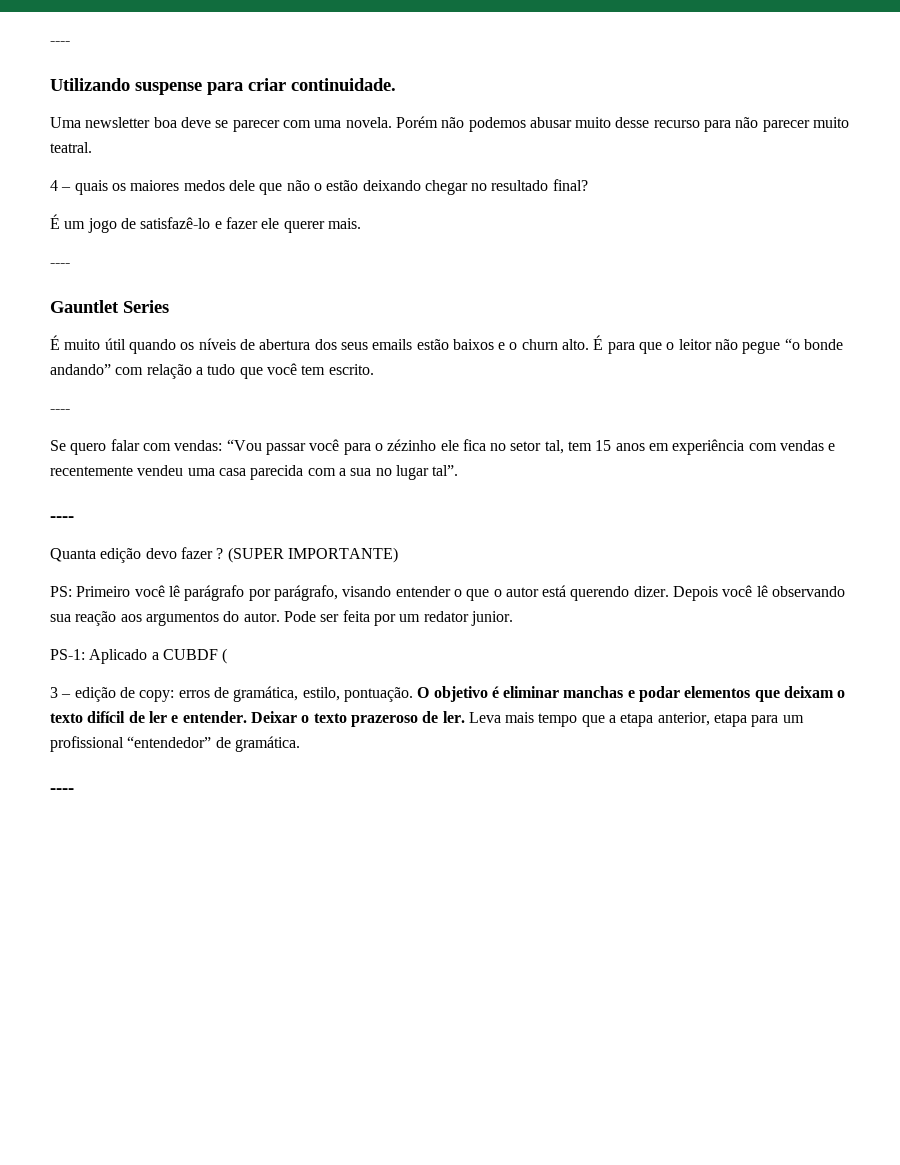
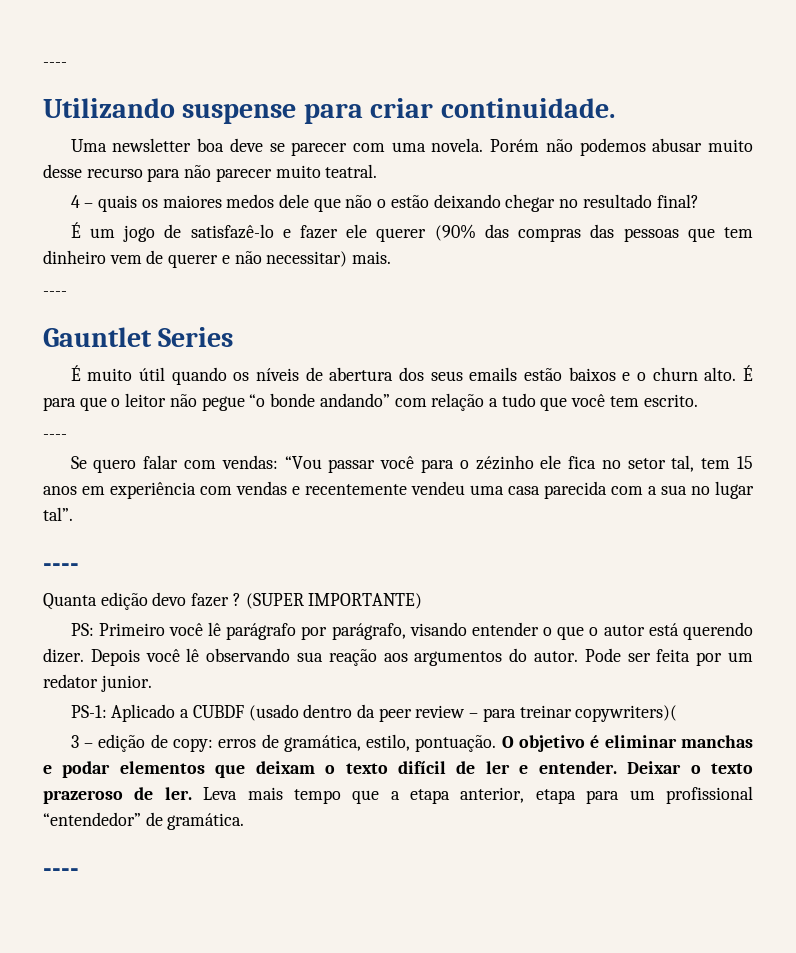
(325, 227) none -> [434,224,754,242] [43,250,348,268] (90% das compras das pessoas que tem dinheiro vem de querer e não necessitar)
[222,648,228,664] ( -> [248,704,678,722] (usado dentro da peer review – para treinar copywriters)(

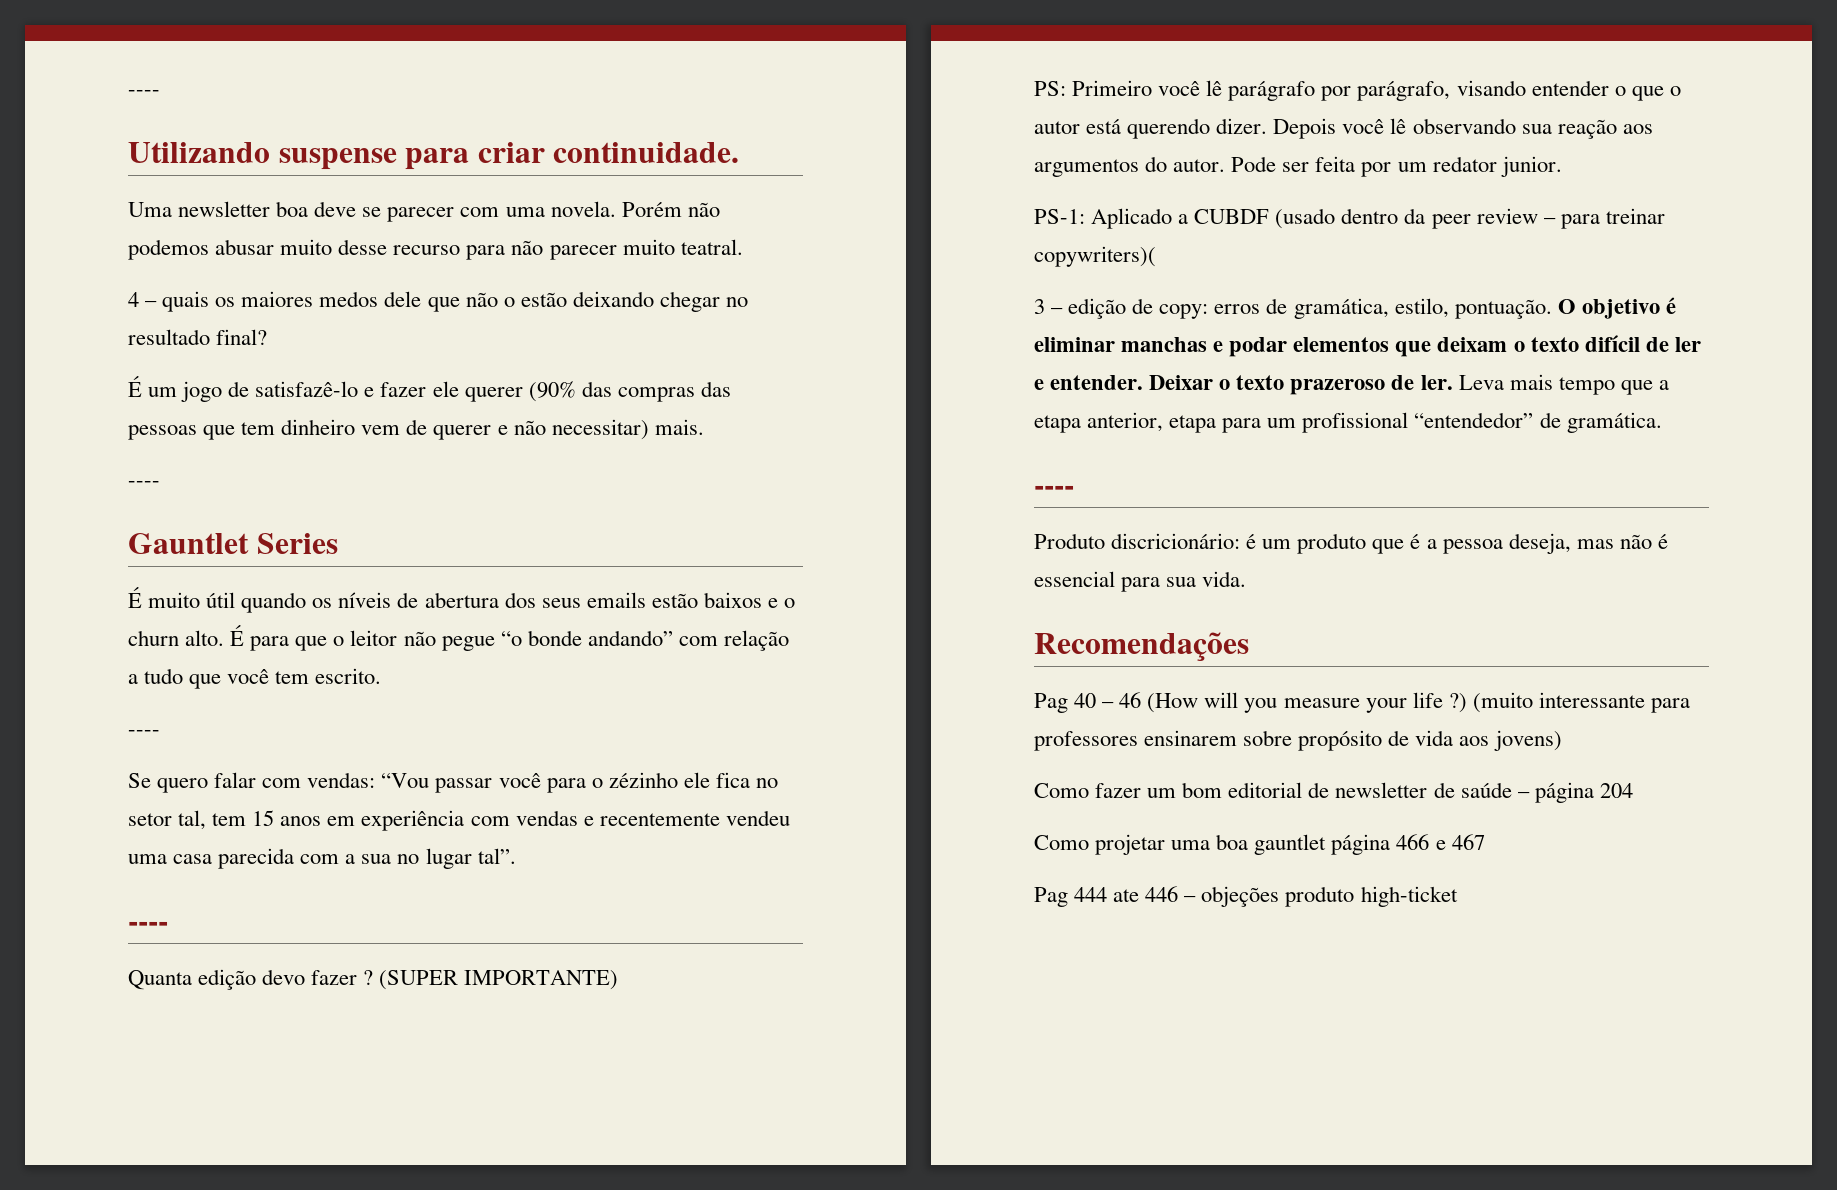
(79, 872) none -> [1034,533,1668,554] [1034,571,1247,592] [1034,632,1249,661] [1034,692,1690,713] [1034,730,1562,751] [1034,782,1633,803] [1034,834,1485,855] [1034,886,1458,907] // Produto discricionário: é um produto que é a pessoa deseja, mas não é essencial para sua vida. // Recomendações // Pag 40 – 46 (How will you measure your life ?) (muito interessante para professores ensinarem sobre propósito de vida aos jovens) // Como fazer um bom editorial de newsletter de saúde – página 204 // Como projetar uma boa gauntlet página 466 e 467 // Pag 444 ate 446 – objeções produto high-ticket

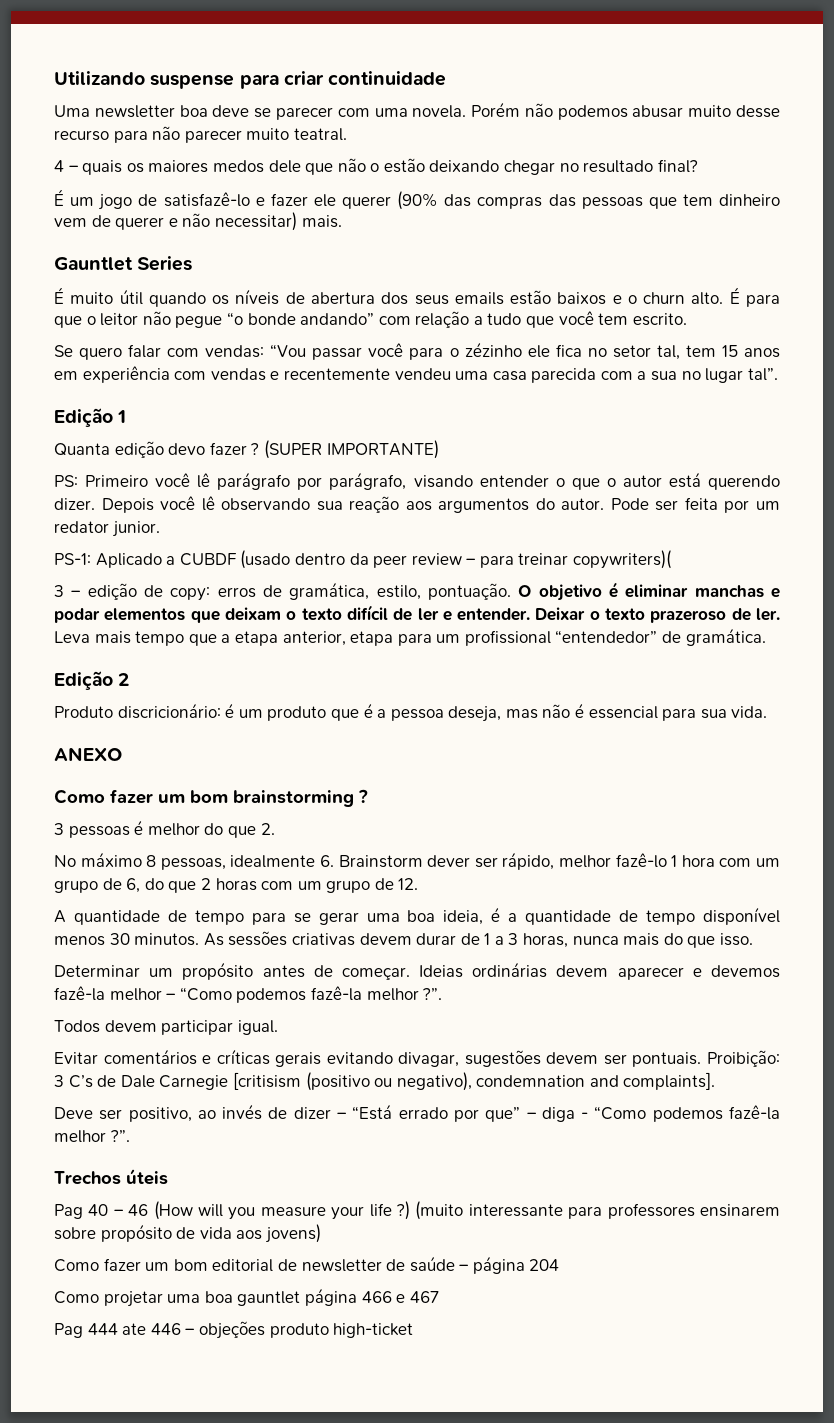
[128,90,160,96] ---- // -> (54, 78) none
[553,142,740,163] continuidade. -> [328,71,447,86] continuidade
[128,481,160,487] // ---- -> (342, 221) none
[128,730,160,736] // ---- -> (687, 319) none
[128,921,168,931] ---- -> [54,408,127,427] Edição 1
[1034,485,1074,495] ---- -> [54,671,130,690] Edição 2
[1034,632,1249,661] Recomendações -> [54,747,122,761] [54,789,368,807] [54,820,275,838] [54,852,781,870] [54,878,419,893] [54,907,780,925] [54,931,754,948] [54,962,780,980] [54,986,443,1003] [54,1020,278,1035] [54,1049,780,1067] [54,1072,716,1091] [54,1104,780,1122] [54,1130,130,1143] [54,1169,168,1185] ANEXO // Como fazer um bom brainstorming ? // 3 pessoas é melhor do que 2. // No máximo 8 pessoas, idealmente 6. Brainstorm dever ser rápido, melhor fazê-lo 1 hora com um grupo de 6, do que 2 horas com um grupo de 12. // A quantidade de tempo para se gerar uma boa ideia, é a quantidade de tempo disponível menos 30 minutos. As sessões criativas devem durar de 1 a 3 horas, nunca mais do que isso. // Determinar um propósito antes de começar. Ideias ordinárias devem aparecer e devemos fazê-la melhor – “Como podemos fazê-la melhor ?”. // Todos devem participar igual. // Evitar comentários e críticas gerais evitando divagar, sugestões devem ser pontuais. Proibição: 3 C’s de Dale Carnegie [critisism (positivo ou negativo), condemnation and complaints]. // Deve ser positivo, ao invés de dizer – “Está errado por que” – diga - “Como podemos fazê-la melhor ?”. // Trechos úteis

